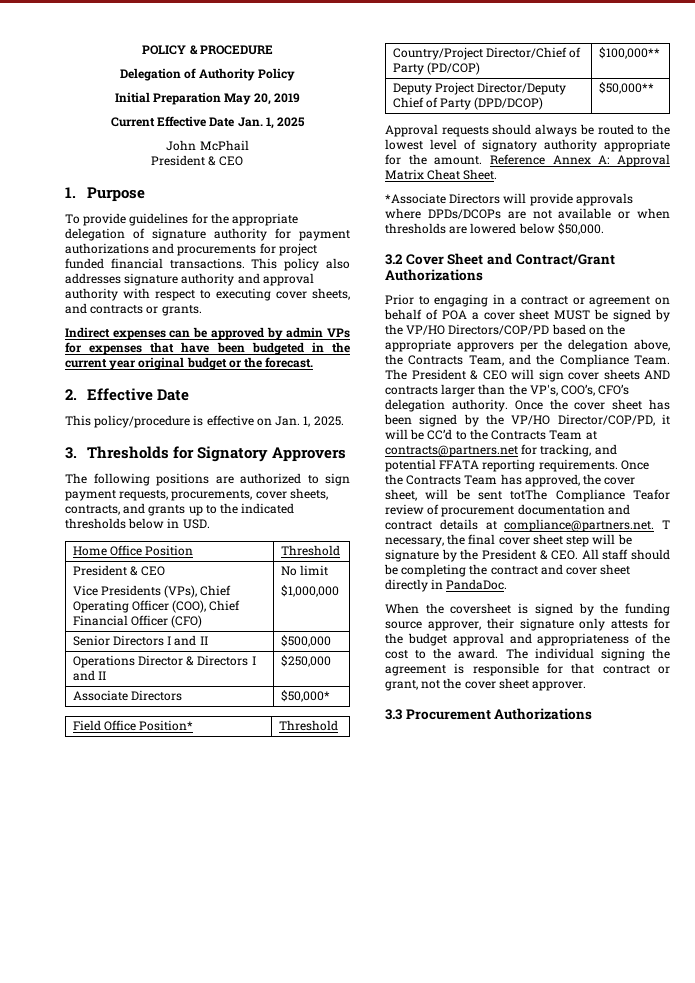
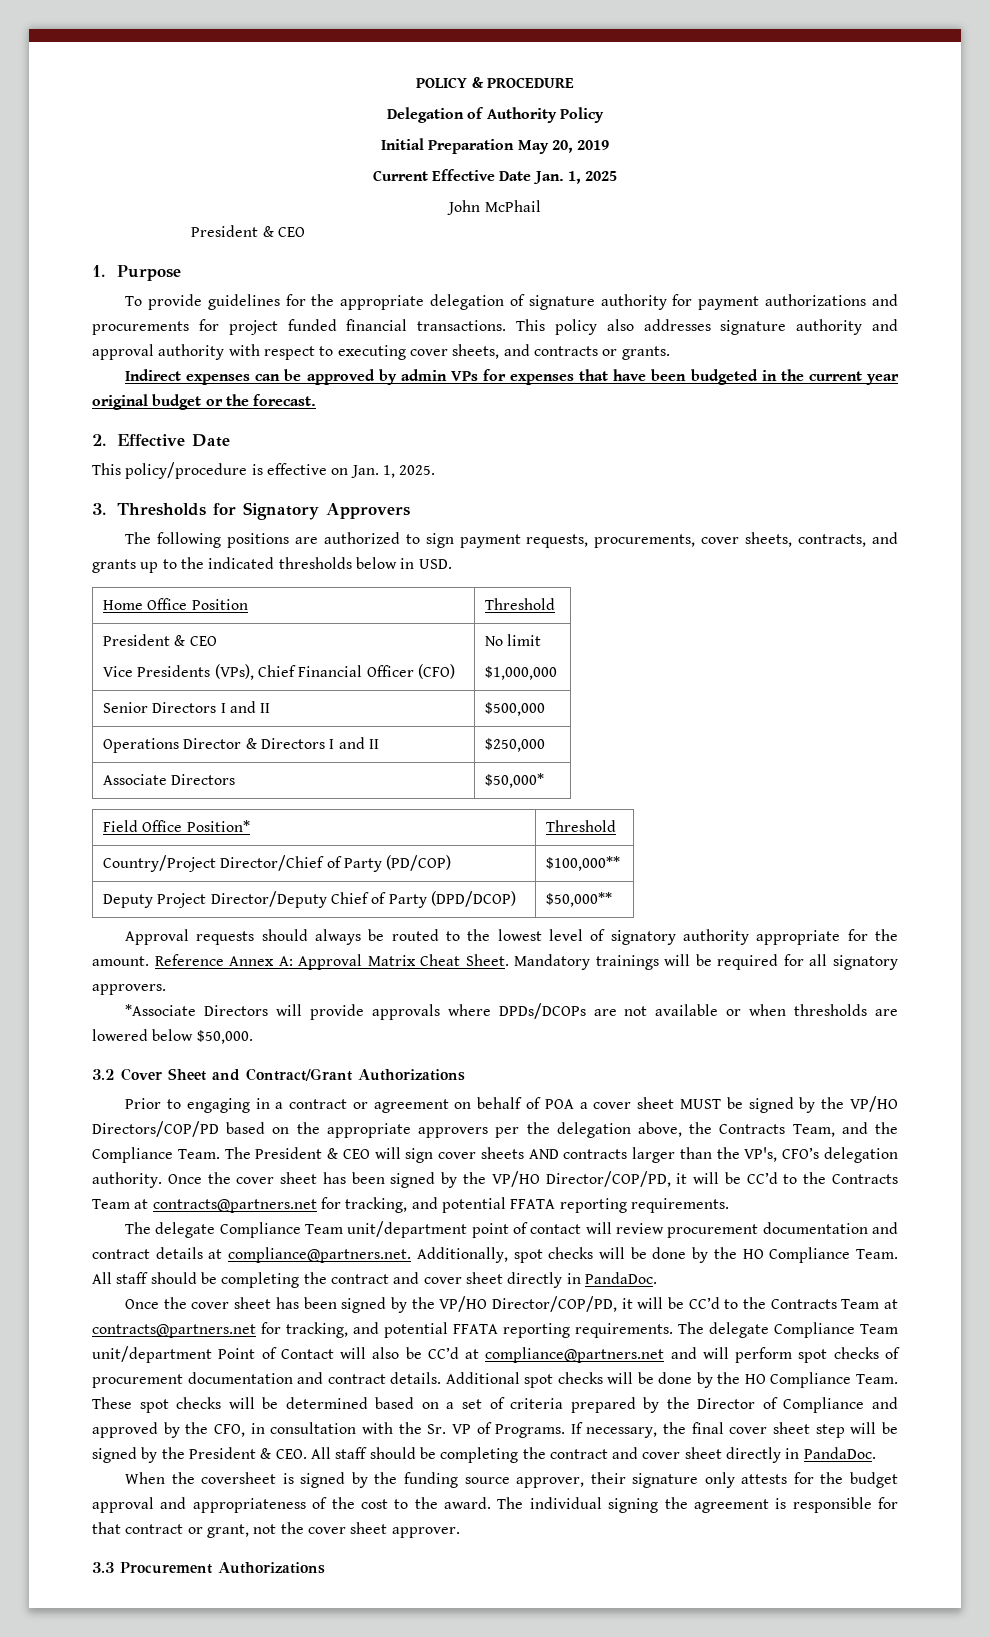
[72,600,241,613] Operating Officer (COO), Chief -> (297, 671) none
(498, 174) none -> [514,954,898,970] [92,984,166,995] Mandatory trainings will be required for all signatory approvers.
[561,384,596,396] COO’s, -> (778, 1154) none
[620,460,649,470] [385,474,636,487] [385,489,670,502] [385,504,440,515] Once the Contracts Team has approved, the cover sheet, will be sent totThe Compliance Teafor review of -> [125,1221,665,1238] // The delegate Compliance Team unit/department point of contact will review
[662,520,670,529] T -> [416,1247,898,1263] [92,1272,657,1288] [125,1296,899,1313] [92,1322,898,1338] [92,1346,900,1363] [92,1372,898,1388] [92,1397,898,1413] [92,1422,583,1438] Additionally, spot checks will be done by the HO Compliance Team. All staff should be completing the contract and cover sheet directly in PandaDoc. // Once the cover sheet has been signed by the VP/HO Director/COP/PD, it will be CC’d to the Contracts Team at contracts@partners.net for tracking, and potential FFATA reporting requirements. The delegate Compliance Team unit/department Point of Contact will also be CC’d at compliance@partners.net and will perform spot checks of procurement documentation and contract details. Additional spot checks will be done by the HO Compliance Team. These spot checks will be determined based on a set of criteria prepared by the Director of Compliance and approved by the CFO, in consultation with the Sr. VP of Programs. If
[385,549,439,562] signature -> [92,1447,137,1463] signed

